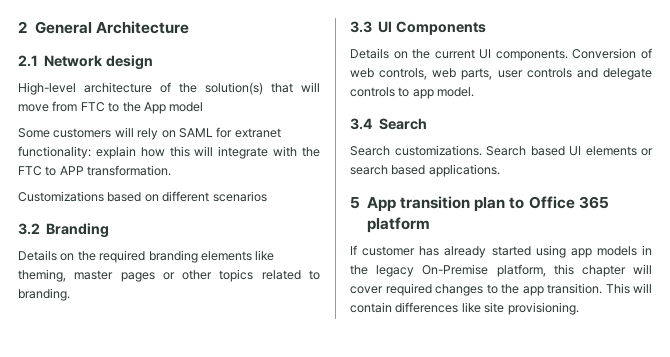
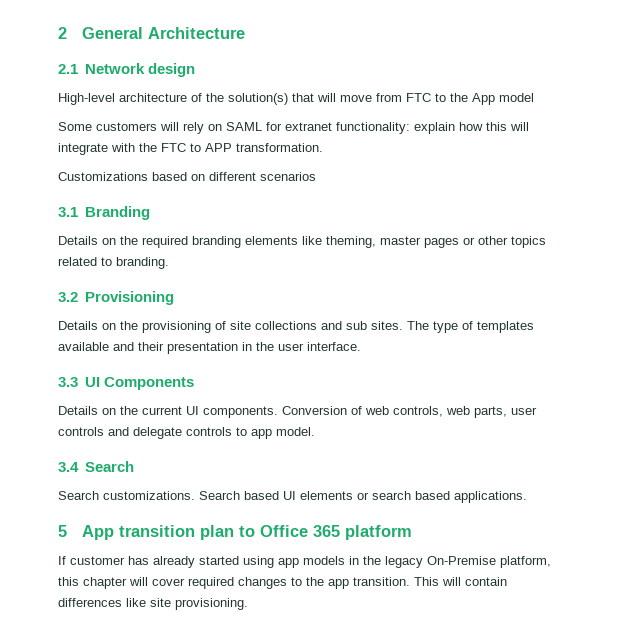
[18,223,40,235] 3.2 -> [58,207,78,217] 3.1
(70, 294) none -> [58,291,174,305] [58,321,534,333] [58,342,361,354] // 3.2 Provisioning // Details on the provisioning of site collections and sub sites. The type of templates available and their presentation in the user interface.

